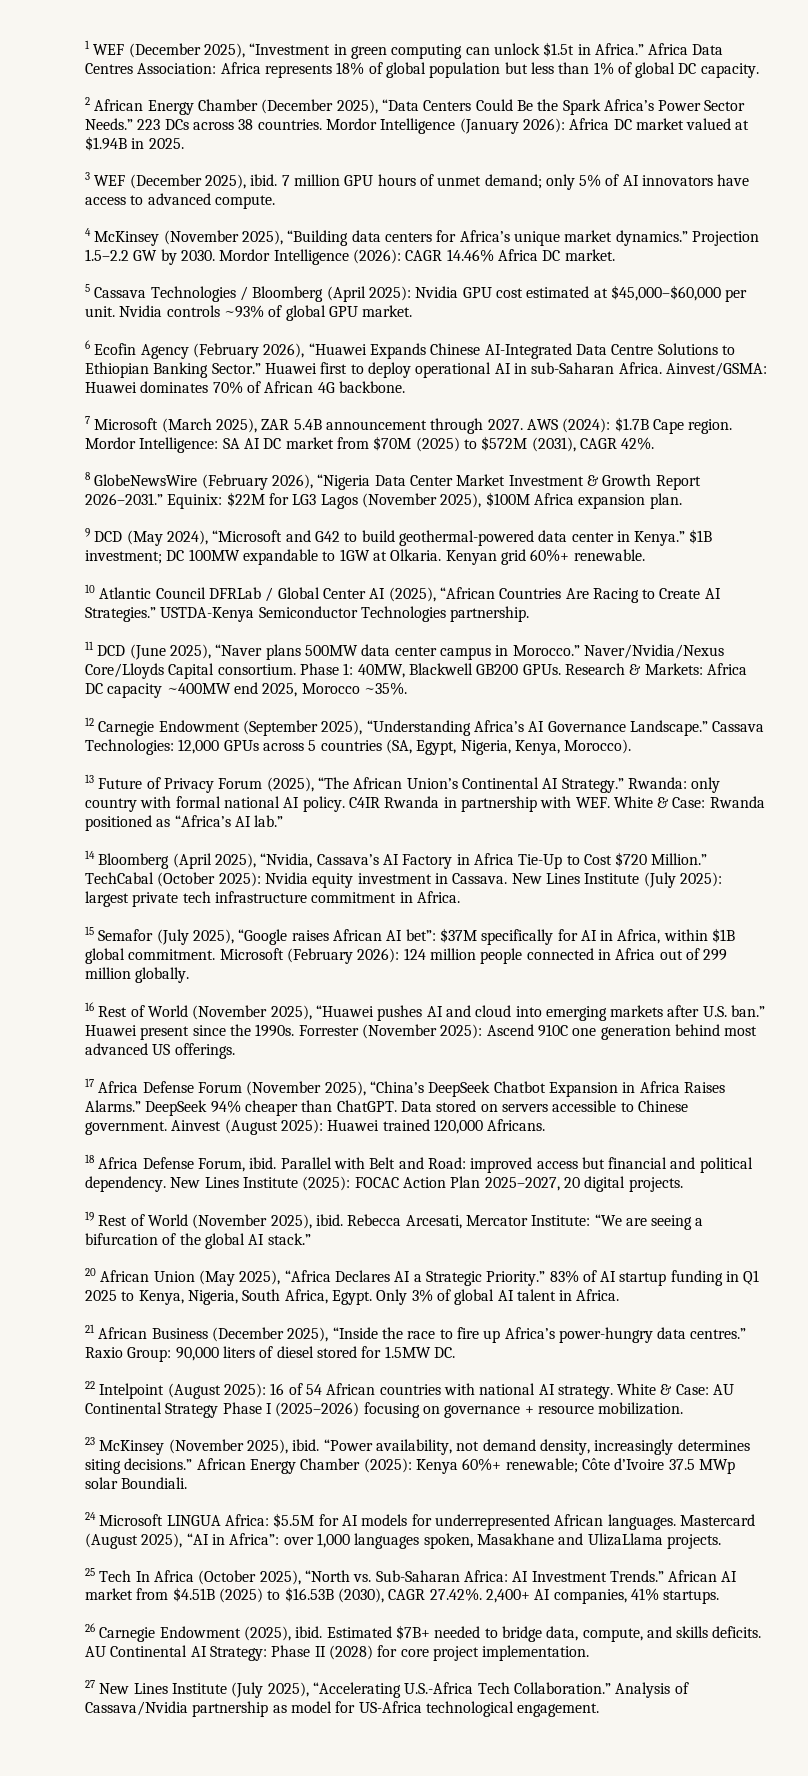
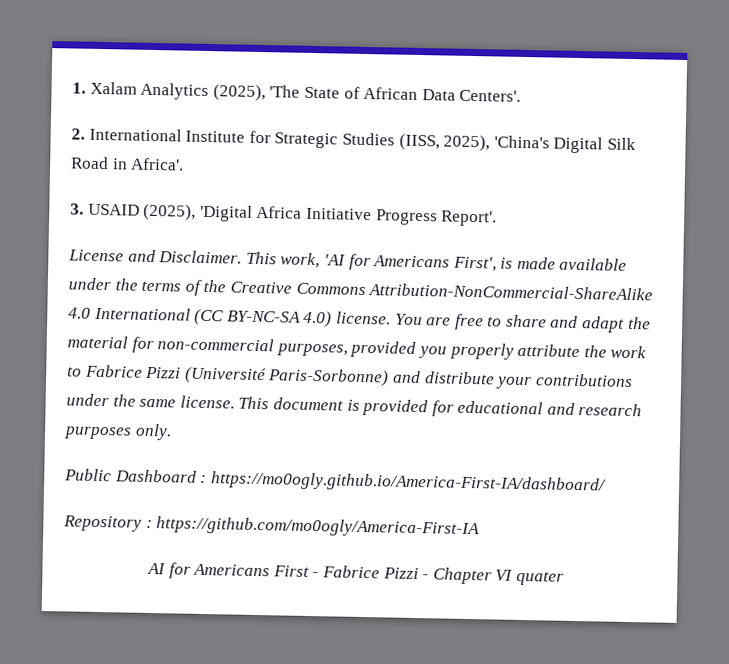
[85,40,724,59] [85,62,759,78] [85,97,746,115] [85,118,750,134] [85,136,184,151] [85,172,750,190] [85,193,275,209] [85,228,759,246] [85,249,615,265] [85,284,748,302] [85,305,413,321] [85,340,735,359] [85,362,767,378] [85,381,405,394] [85,416,733,434] [85,436,655,453] [85,472,701,490] [85,492,682,509] [85,528,713,546] [85,549,645,565] [85,584,721,603] [85,606,530,622] [85,641,724,660] [85,663,747,679] [85,682,407,698] [85,717,765,736] [85,739,632,755] [85,774,721,793] [85,796,765,812] [85,815,284,831] [85,850,708,869] [85,872,722,888] [85,891,460,907] [85,926,736,945] [85,948,728,964] [85,967,190,983] [85,1002,766,1021] [85,1024,758,1040] [85,1043,235,1059] [85,1078,725,1097] [85,1100,688,1116] [85,1119,546,1135] [85,1154,753,1173] [85,1176,683,1192] [85,1211,704,1230] [85,1233,311,1249] [85,1268,760,1286] [85,1289,620,1305] [85,1324,747,1343] [85,1346,455,1362] [85,1381,735,1399] [85,1402,684,1418] [85,1437,750,1455] [85,1458,735,1474] [85,1477,188,1489] [85,1512,755,1530] [85,1533,721,1549] [85,1568,738,1585] [85,1587,720,1604] [85,1623,762,1642] [85,1645,590,1661] [85,1680,689,1698] [85,1701,600,1717] 1 WEF (December 2025), “Investment in green computing can unlock $1.5t in Africa.” Africa Data Centres Association: Africa represents 18% of global population but less than 1% of global DC capacity. // 2 African Energy Chamber (December 2025), “Data Centers Could Be the Spark Africa’s Power Sector Needs.” 223 DCs across 38 countries. Mordor Intelligence (January 2026): Africa DC market valued at $1.94B in 2025. // 3 WEF (December 2025), ibid. 7 million GPU hours of unmet demand; only 5% of AI innovators have access to advanced compute. // 4 McKinsey (November 2025), “Building data centers for Africa’s unique market dynamics.” Projection 1.5–2.2 GW by 2030. Mordor Intelligence (2026): CAGR 14.46% Africa DC market. // 5 Cassava Technologies / Bloomberg (April 2025): Nvidia GPU cost estimated at $45,000–$60,000 per unit. Nvidia controls ~93% of global GPU market. // 6 Ecofin Agency (February 2026), “Huawei Expands Chinese AI-Integrated Data Centre Solutions to Ethiopian Banking Sector.” Huawei first to deploy operational AI in sub-Saharan Africa. Ainvest/GSMA: Huawei dominates 70% of African 4G backbone. // 7 Microsoft (March 2025), ZAR 5.4B announcement through 2027. AWS (2024): $1.7B Cape region. Mordor Intelligence: SA AI DC market from $70M (2025) to $572M (2031), CAGR 42%. // 8 GlobeNewsWire (February 2026), “Nigeria Data Center Market Investment & Growth Report 2026–2031.” Equinix: $22M for LG3 Lagos (November 2025), $100M Africa expansion plan. // 9 DCD (May 2024), “Microsoft and G42 to build geothermal-powered data center in Kenya.” $1B investment; DC 100MW expandable to 1GW at Olkaria. Kenyan grid 60%+ renewable. // 10 Atlantic Council DFRLab / Global Center AI (2025), “African Countries Are Racing to Create AI Strategies.” USTDA-Kenya Semiconductor Technologies partnership. // 11 DCD (June 2025), “Naver plans 500MW data center campus in Morocco.” Naver/Nvidia/Nexus Core/Lloyds Capital consortium. Phase 1: 40MW, Blackwell GB200 GPUs. Research & Markets: Africa DC capacity ~400MW end 2025, Morocco ~35%. // 12 Carnegie Endowment (September 2025), “Understanding Africa’s AI Governance Landscape.” Cassava Technologies: 12,000 GPUs across 5 countries (SA, Egypt, Nigeria, Kenya, Morocco). // 13 Future of Privacy Forum (2025), “The African Union’s Continental AI Strategy.” Rwanda: only country with formal national AI policy. C4IR Rwanda in partnership with WEF. White & Case: Rwanda positioned as “Africa’s AI lab.” // 14 Bloomberg (April 2025), “Nvidia, Cassava’s AI Factory in Africa Tie-Up to Cost $720 Million.” TechCabal (October 2025): Nvidia equity investment in Cassava. New Lines Institute (July 2025): largest private tech infrastructure commitment in Africa. // 15 Semafor (July 2025), “Google raises African AI bet”: $37M specifically for AI in Africa, within $1B global commitment. Microsoft (February 2026): 124 million people connected in Africa out of 299 million globally. // 16 Rest of World (November 2025), “Huawei pushes AI and cloud into emerging markets after U.S. ban.” Huawei present since the 1990s. Forrester (November 2025): Ascend 910C one generation behind most advanced US offerings. // 17 Africa Defense Forum (November 2025), “China’s DeepSeek Chatbot Expansion in Africa Raises Alarms.” DeepSeek 94% cheaper than ChatGPT. Data stored on servers accessible to Chinese government. Ainvest (August 2025): Huawei trained 120,000 Africans. // 18 Africa Defense Forum, ibid. Parallel with Belt and Road: improved access but financial and political dependency. New Lines Institute (2025): FOCAC Action Plan 2025–2027, 20 digital projects. // 19 Rest of World (November 2025), ibid. Rebecca Arcesati, Mercator Institute: “We are seeing a bifurcation of the global AI stack.” // 20 African Union (May 2025), “Africa Declares AI a Strategic Priority.” 83% of AI startup funding in Q1 2025 to Kenya, Nigeria, South Africa, Egypt. Only 3% of global AI talent in Africa. // 21 African Business (December 2025), “Inside the race to fire up Africa’s power-hungry data centres.” Raxio Group: 90,000 liters of diesel stored for 1.5MW DC. // 22 Intelpoint (August 2025): 16 of 54 African countries with national AI strategy. White & Case: AU Continental Strategy Phase I (2025–2026) focusing on governance + resource mobilization. // 23 McKinsey (November 2025), ibid. “Power availability, not demand density, increasingly determines siting decisions.” African Energy Chamber (2025): Kenya 60%+ renewable; Côte d’Ivoire 37.5 MWp solar Boundiali. // 24 Microsoft LINGUA Africa: $5.5M for AI models for underrepresented African languages. Mastercard (August 2025), “AI in Africa”: over 1,000 languages spoken, Masakhane and UlizaLlama projects. // 25 Tech In Africa (October 2025), “North vs. Sub-Saharan Africa: AI Investment Trends.” African AI market from $4.51B (2025) to $16.53B (2030), CAGR 27.42%. 2,400+ AI companies, 41% startups. // 26 Carnegie Endowment (2025), ibid. Estimated $7B+ needed to bridge data, compute, and skills deficits. AU Continental AI Strategy: Phase II (2028) for core project implementation. // 27 New Lines Institute (July 2025), “Accelerating U.S.-Africa Tech Collaboration.” Analysis of Cassava/Nvidia partnership as model for US-Africa technological engagement. -> [72,81,522,102] [71,127,636,154] [71,156,185,171] [70,203,498,227] [68,249,628,272] [68,277,654,301] [68,306,651,333] [67,335,647,360] [67,364,633,390] [66,393,643,417] [64,423,172,441] [64,468,607,495] [63,515,481,539] [147,562,564,586] 1. Xalam Analytics (2025), 'The State of African Data Centers'. // 2. International Institute for Strategic Studies (IISS, 2025), 'China's Digital Silk Road in Africa'. // 3. USAID (2025), 'Digital Africa Initiative Progress Report'. // License and Disclaimer. This work, 'AI for Americans First', is made available under the terms of the Creative Commons Attribution-NonCommercial-ShareAlike 4.0 International (CC BY-NC-SA 4.0) license. You are free to share and adapt the material for non-commercial purposes, provided you properly attribute the work to Fabrice Pizzi (Université Paris-Sorbonne) and distribute your contributions under the same license. This document is provided for educational and research purposes only. // Public Dashboard : https://mo0ogly.github.io/America-First-IA/dashboard/ // Repository : https://github.com/mo0ogly/America-First-IA // AI for Americans First - Fabrice Pizzi - Chapter VI quater

